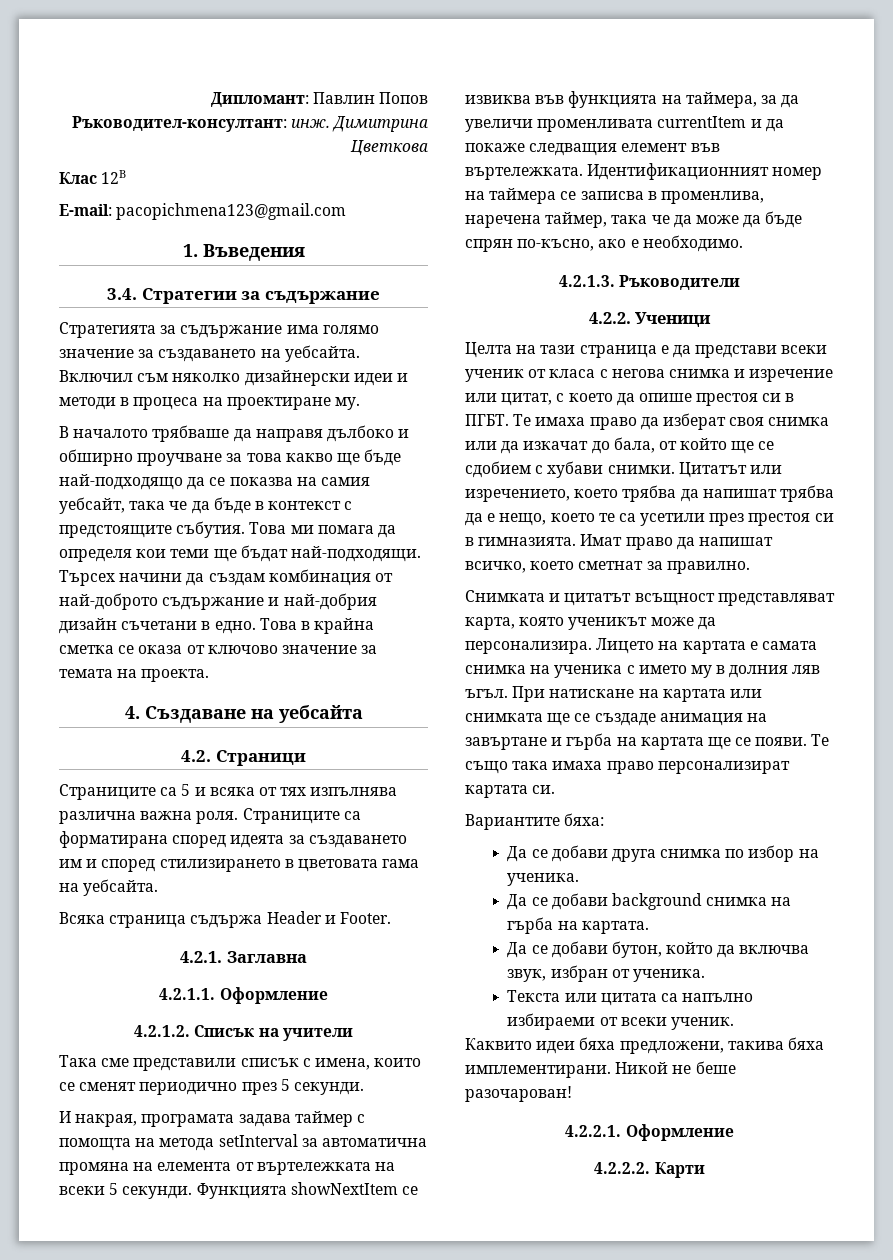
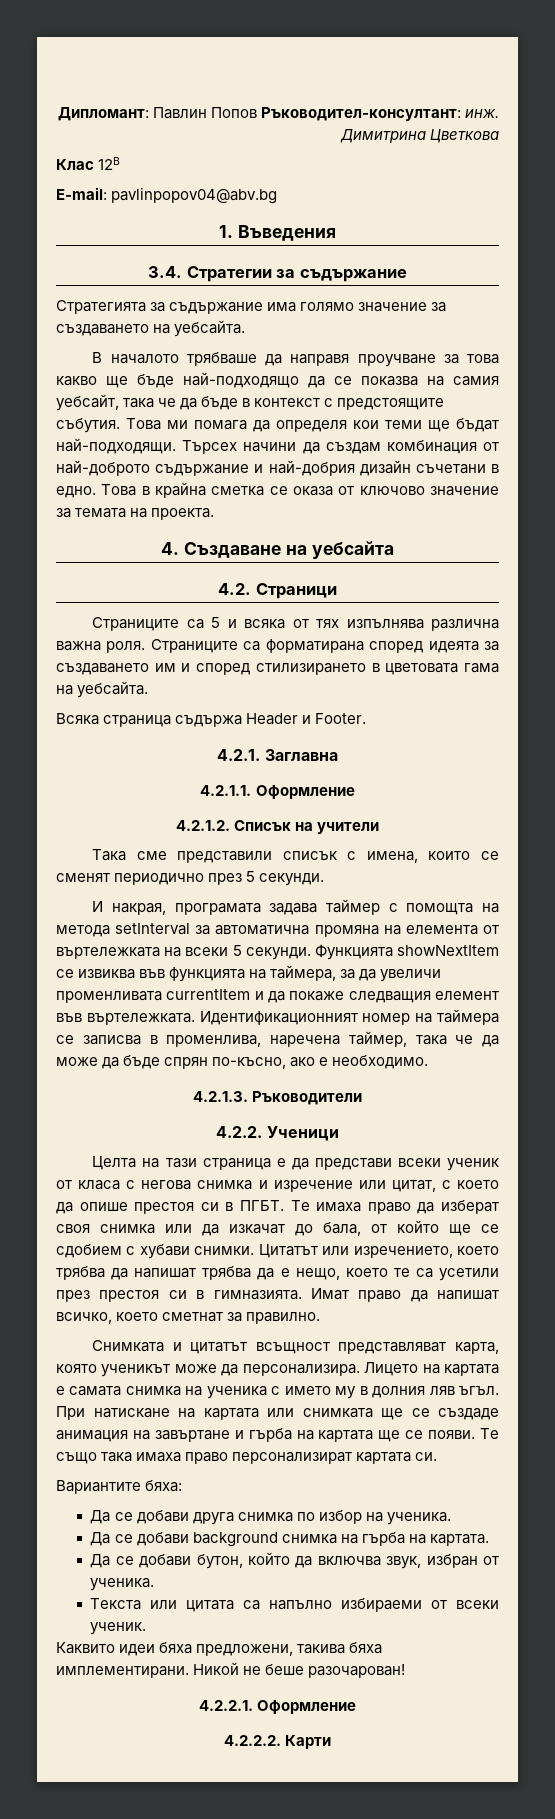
[116,203,347,220] pacopichmena123@gmail.com -> [111,187,278,204] pavlinpopov04@abv.bg
[59,370,408,386] [59,397,360,410] Включил съм няколко дизайнерски идеи и методи в процеса на проектиране му. -> (246, 328) none
[326,425,410,442] [59,449,133,466] дълбоко и обширно -> (350, 360) none

